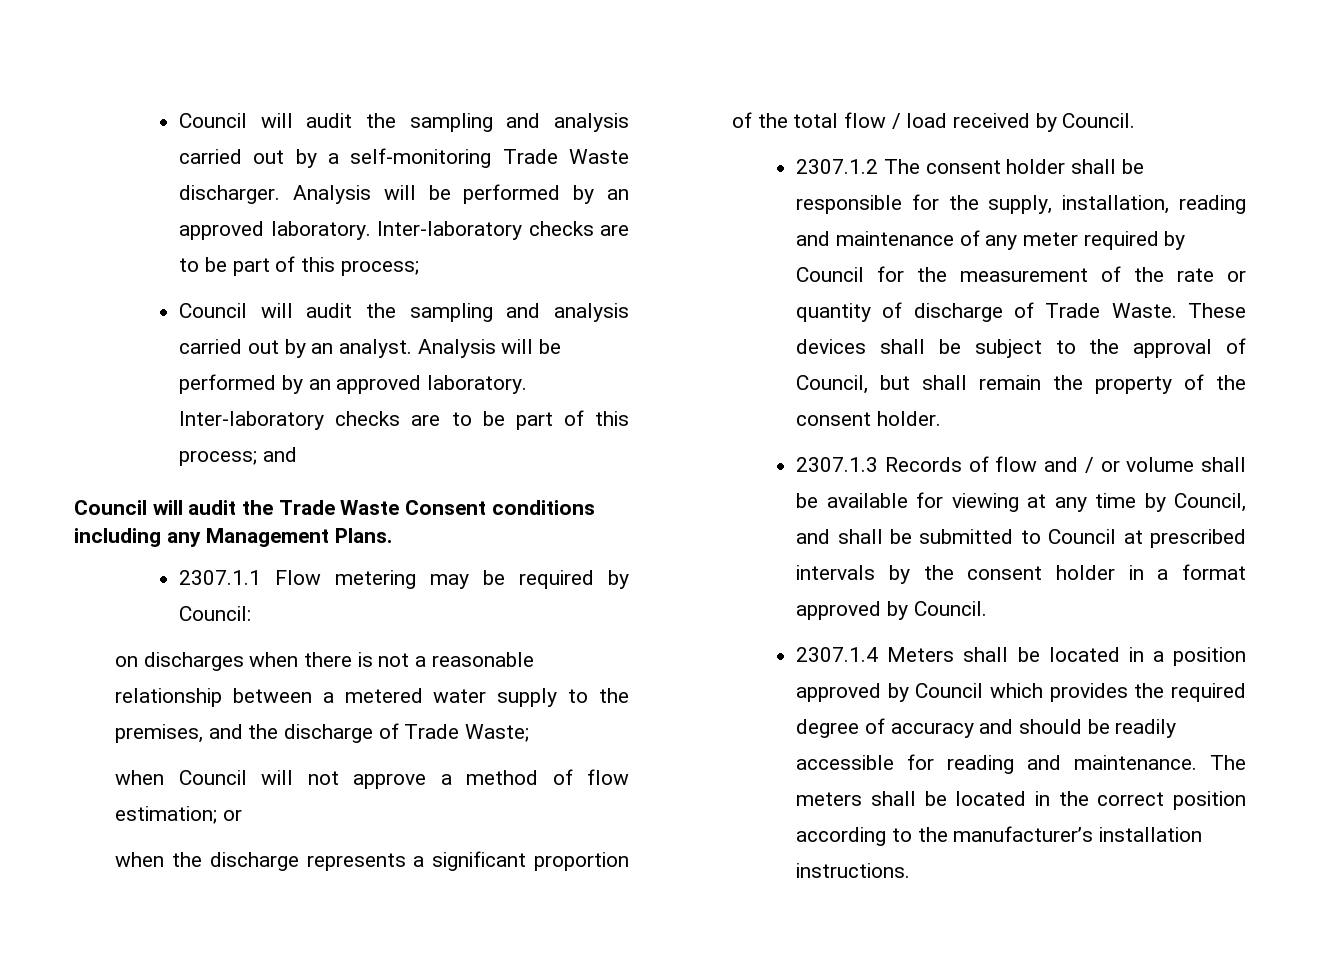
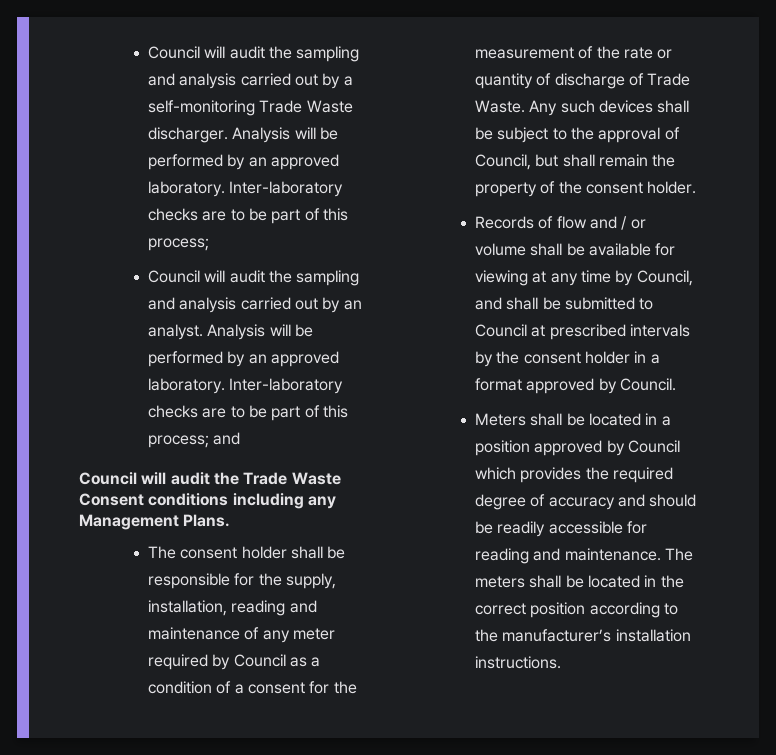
[179,570,629,589] [179,606,252,621] [115,652,534,671] [115,688,629,707] [115,723,530,743] [115,769,630,789] [115,806,242,824] [115,851,629,871] [732,112,1136,132] [796,159,879,174] 2307.1.1 Flow metering may be required by Council: // on discharges when there is not a reasonable relationship between a metered water supply to the premises, and the discharge of Trade Waste; // when Council will not approve a method of flow estimation; or // when the discharge represents a significant proportion of the total flow / load received by Council. // 2307.1.2 -> (231, 520) none
(865, 274) none -> [289,657,321,667] [147,681,305,694] as a condition of a consent
[1188,303,1246,318] These -> [529,100,595,116] Any such
[796,457,879,472] 2307.1.3 -> (697, 187) none
[796,647,879,662] 2307.1.4 -> (676, 384) none

